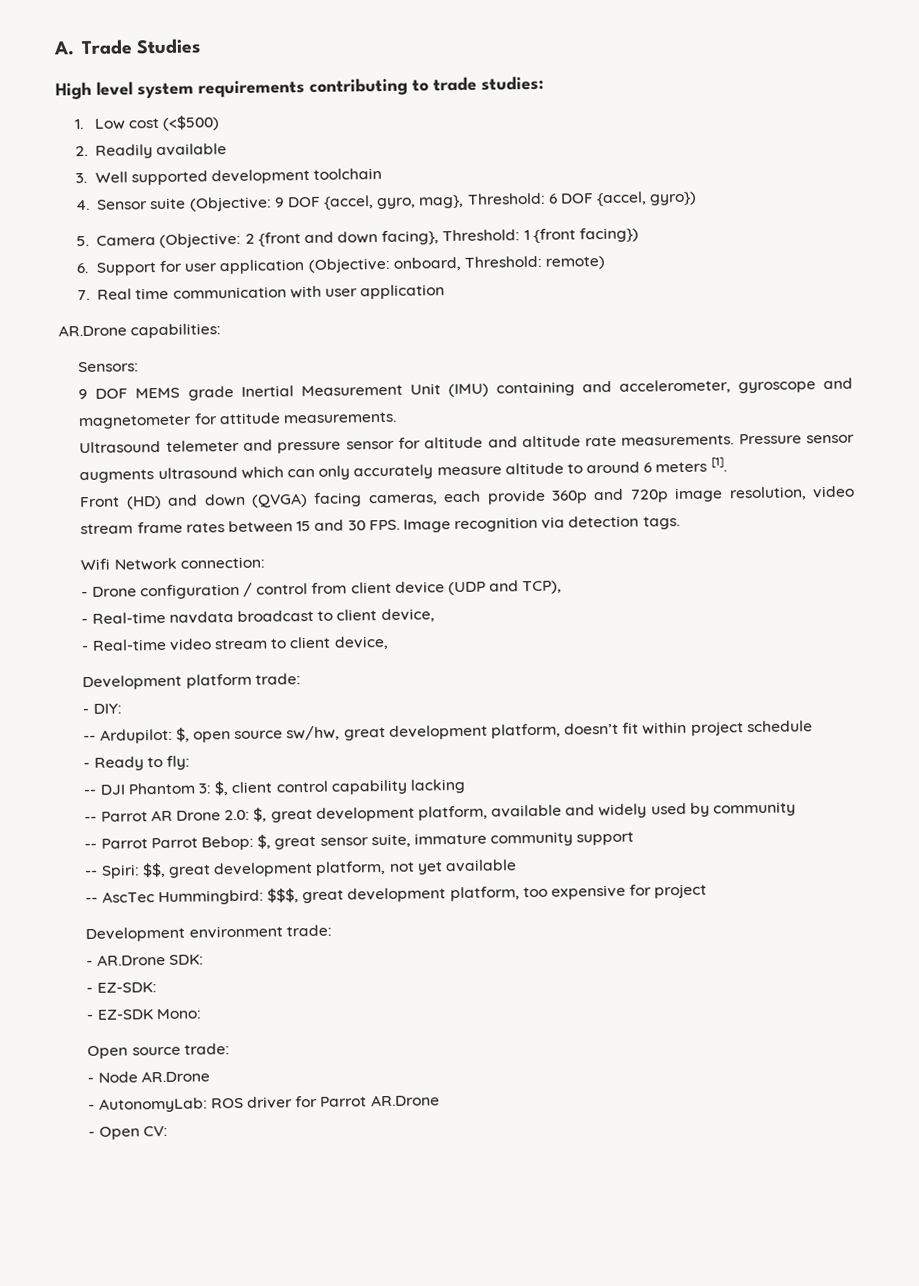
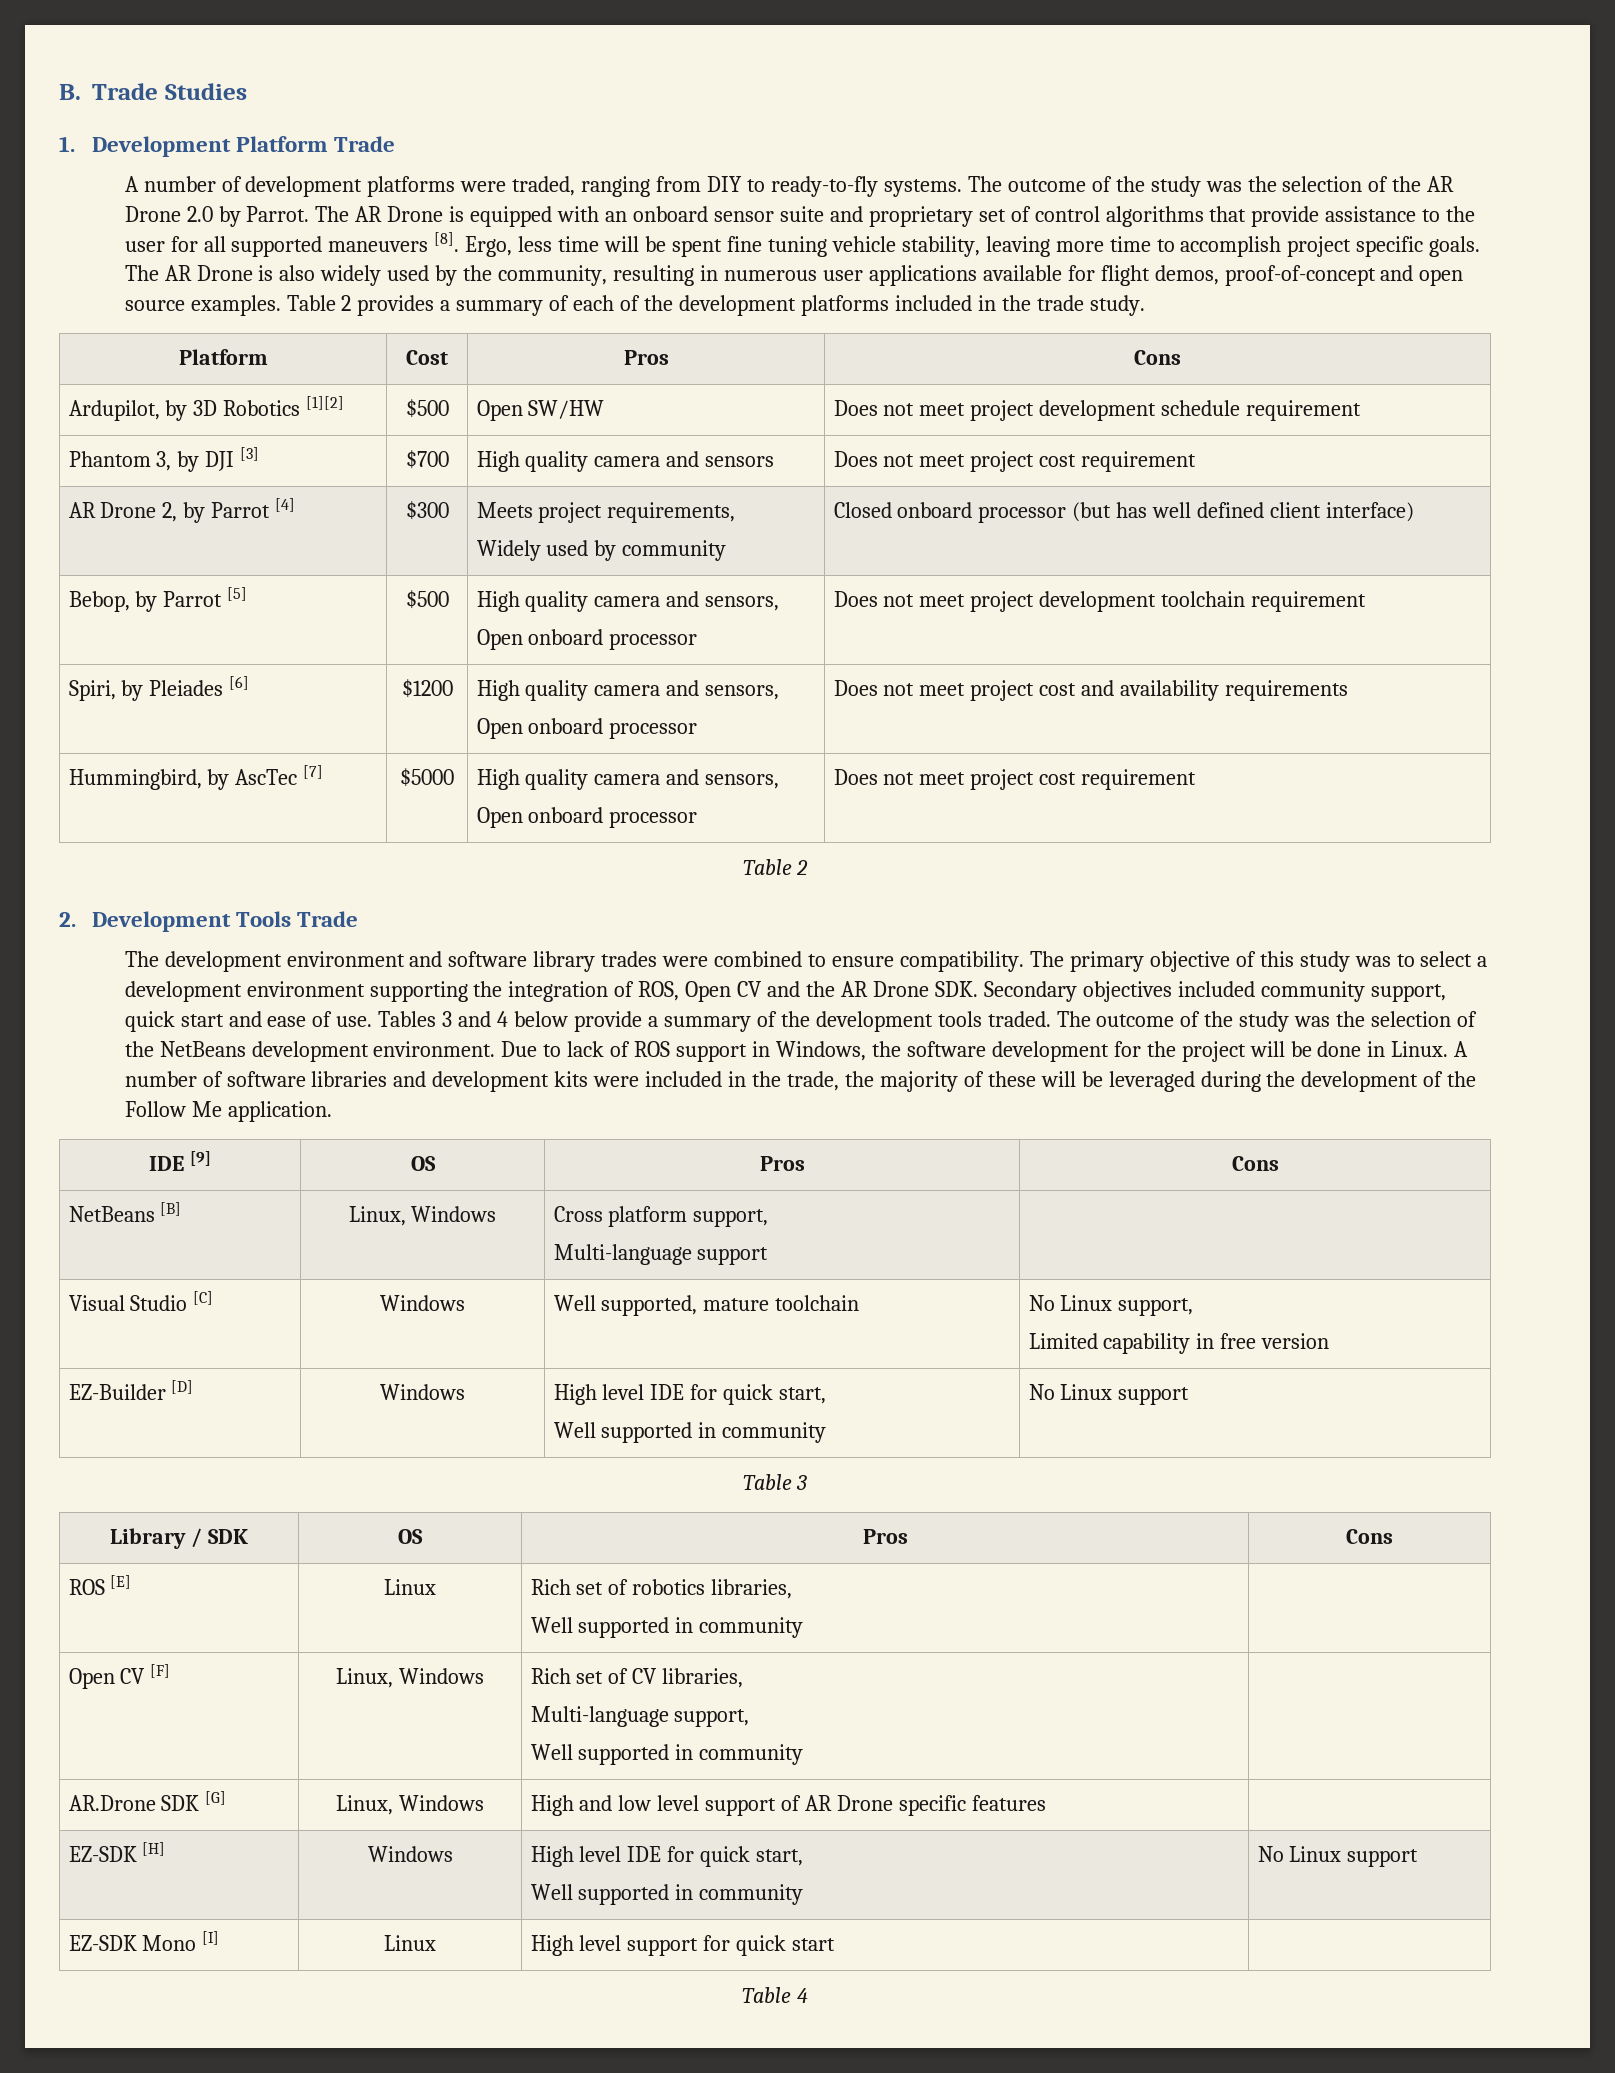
[53,41,75,56] A. -> [59,84,81,100] B.
[55,75,544,100] [74,115,221,131] [75,143,228,159] [75,167,383,186] [76,191,698,212] [76,227,639,248] [76,255,606,276] [77,284,446,301] [58,323,222,339] [78,361,140,373] [78,377,853,401] [78,411,397,430] [79,433,855,454] [79,457,727,484] [80,485,855,510] [80,515,680,535] [80,556,265,571] [81,580,563,600] [81,608,435,625] [81,635,389,652] [82,673,301,691] [82,703,122,715] [83,720,813,744] [83,755,190,771] [83,778,466,796] [84,801,796,823] [84,831,635,851] [85,859,517,879] [85,883,708,906] [85,924,332,943] [86,953,204,967] [86,982,157,994] [86,1008,202,1021] [87,1043,230,1060] [87,1070,210,1084] [88,1094,440,1113] [88,1125,168,1140] High level system requirements contributing to trade studies: // 1. Low cost (<$500) // 2. Readily available // 3. Well supported development toolchain // 4. Sensor suite (Objective: 9 DOF {accel, gyro, mag}, Threshold: 6 DOF {accel, gyro}) // 5. Camera (Objective: 2 {front and down facing}, Threshold: 1 {front facing}) // 6. Support for user application (Objective: onboard, Threshold: remote) // 7. Real time communication with user application // AR.Drone capabilities: // Sensors: // 9 DOF MEMS grade Inertial Measurement Unit (IMU) containing and accelerometer, gyroscope and magnetometer for attitude measurements. // Ultrasound telemeter and pressure sensor for altitude and altitude rate measurements. Pressure sensor augments ultrasound which can only accurately measure altitude to around 6 meters [1]. // Front (HD) and down (QVGA) facing cameras, each provide 360p and 720p image resolution, video stream frame rates between 15 and 30 FPS. Image recognition via detection tags. // Wifi Network connection: // - Drone configuration / control from client device (UDP and TCP), // - Real-time navdata broadcast to client device, // - Real-time video stream to client device, // Development platform trade: // - DIY: // -- Ardupilot: $, open source sw/hw, great development platform, doesn’t fit within project schedule // - Ready to fly: // -- DJI Phantom 3: $, client control capability lacking // -- Parrot AR Drone 2.0: $, great development platform, available and widely used by community // -- Parrot Parrot Bebop: $, great sensor suite, immature community support // -- Spiri: $$, great development platform, not yet available // -- AscTec Hummingbird: $$$, great development platform, too expensive for project // Development environment trade: // - AR.Drone SDK: // - EZ-SDK: // - EZ-SDK Mono: // Open source trade: // - Node AR.Drone // - AutonomyLab: ROS driver for Parrot AR.Drone // - Open CV: -> [59,136,396,157] [124,176,1455,197] [124,206,1476,227] [124,232,1481,257] [124,265,1464,286] [124,295,1145,316] [178,349,268,365] [406,350,448,365] [623,350,669,365] [1134,350,1181,365] [68,396,345,421] [405,399,449,418] [476,400,605,421] [833,400,1362,421] [68,447,260,472] [405,450,449,469] [476,451,775,472] [833,451,1197,472] [68,498,296,523] [405,501,449,520] [476,502,736,523] [476,540,727,561] [833,502,1415,523] [68,587,248,612] [405,590,449,609] [476,591,780,612] [476,629,698,650] [833,591,1367,612] [68,676,250,701] [401,679,453,698] [476,680,780,701] [476,718,698,739] [833,680,1349,701] [68,765,324,790] [400,768,454,787] [476,769,780,790] [476,807,698,828] [833,769,1197,790] [742,859,809,875] [59,911,359,932] [124,951,1488,972] [124,981,1446,1002] [124,1011,1478,1032] [124,1041,1469,1062] [124,1071,1477,1092] [124,1101,332,1122] [149,1151,211,1171] [410,1156,436,1171] [759,1156,805,1171] [1231,1156,1279,1171] [68,1202,182,1222] [348,1206,497,1226] [553,1206,769,1227] [553,1244,769,1265] [68,1291,214,1311] [380,1295,465,1311] [553,1295,860,1316] [1028,1295,1194,1316] [1028,1333,1330,1354] [68,1380,194,1400] [380,1384,465,1400] [553,1384,827,1405] [553,1422,827,1443] [1028,1384,1190,1405] [742,1474,808,1490] [110,1528,248,1549] [398,1529,423,1544] [862,1529,908,1544] [1346,1529,1393,1544] [68,1575,132,1595] [384,1579,436,1595] [530,1579,793,1599] [530,1617,804,1638] [68,1664,171,1689] [336,1668,484,1688] [530,1668,744,1688] [530,1706,750,1727] [530,1744,804,1765] [68,1791,227,1811] [336,1795,484,1815] [530,1795,1047,1816] [68,1842,166,1862] [367,1846,453,1862] [530,1846,804,1867] [530,1884,804,1905] [1257,1846,1419,1867] [68,1931,220,1951] [384,1935,436,1951] [530,1935,836,1956] [742,1987,808,2003] 1. Development Platform Trade // A number of development platforms were traded, ranging from DIY to ready-to-fly systems. The outcome of the study was the selection of the AR Drone 2.0 by Parrot. The AR Drone is equipped with an onboard sensor suite and proprietary set of control algorithms that provide assistance to the user for all supported maneuvers [8]. Ergo, less time will be spent fine tuning vehicle stability, leaving more time to accomplish project specific goals. The AR Drone is also widely used by the community, resulting in numerous user applications available for flight demos, proof-of-concept and open source examples. Table 2 provides a summary of each of the development platforms included in the trade study. // Platform | Cost | Pros | Cons // Ardupilot, by 3D Robotics [1][2] | $500 | Open SW/HW | Does not meet project development schedule requirement // Phantom 3, by DJI [3] | $700 | High quality camera and sensors | Does not meet project cost requirement // AR Drone 2, by Parrot [4] | $300 | Meets project requirements, // Widely used by community | Closed onboard processor (but has well defined client interface) // Bebop, by Parrot [5] | $500 | High quality camera and sensors, // Open onboard processor | Does not meet project development toolchain requirement // Spiri, by Pleiades [6] | $1200 | High quality camera and sensors, // Open onboard processor | Does not meet project cost and availability requirements // Hummingbird, by AscTec [7] | $5000 | High quality camera and sensors, // Open onboard processor | Does not meet project cost requirement // Table 2 // 2. Development Tools Trade // The development environment and software library trades were combined to ensure compatibility. The primary objective of this study was to select a development environment supporting the integration of ROS, Open CV and the AR Drone SDK. Secondary objectives included community support, quick start and ease of use. Tables 3 and 4 below provide a summary of the development tools traded. The outcome of the study was the selection of the NetBeans development environment. Due to lack of ROS support in Windows, the software development for the project will be done in Linux. A number of software libraries and development kits were included in the trade, the majority of these will be leveraged during the development of the Follow Me application. // IDE [9] | OS | Pros | Cons // NetBeans [B] | Linux, Windows | Cross platform support, // Multi-language support | // Visual Studio [C] | Windows | Well supported, mature toolchain | No Linux support, // Limited capability in free version // EZ-Builder [D] | Windows | High level IDE for quick start, // Well supported in community | No Linux support // Table 3 // Library / SDK | OS | Pros | Cons // ROS [E] | Linux | Rich set of robotics libraries, // Well supported in community | // Open CV [F] | Linux, Windows | Rich set of CV libraries, // Multi-language support, // Well supported in community | // AR.Drone SDK [G] | Linux, Windows | High and low level support of AR Drone specific features | // EZ-SDK [H] | Windows | High level IDE for quick start, // Well supported in community | No Linux support // EZ-SDK Mono [I] | Linux | High level support for quick start | // Table 4

